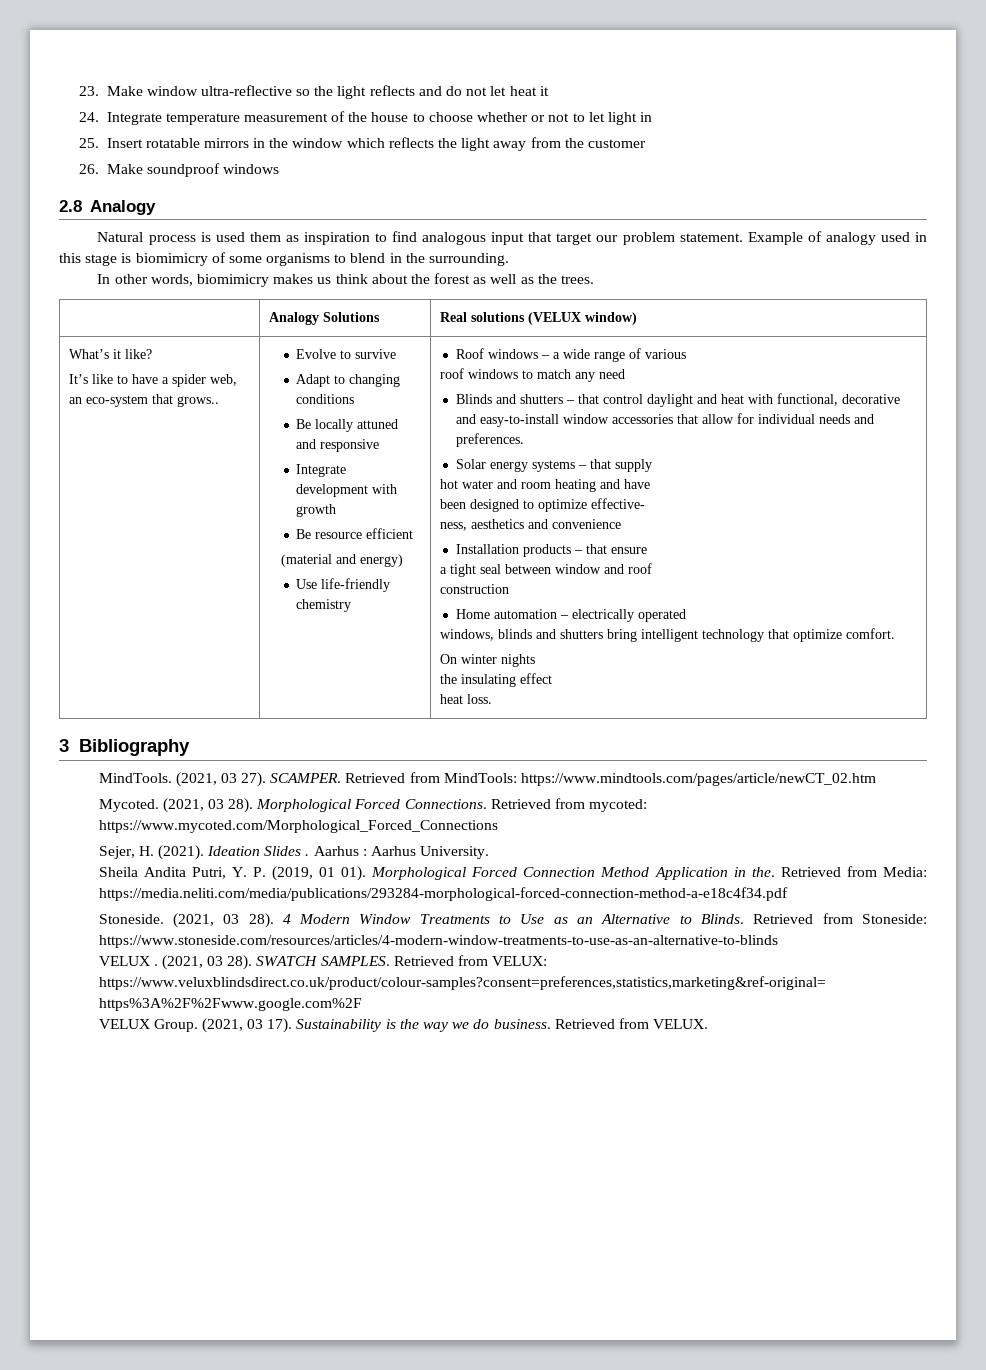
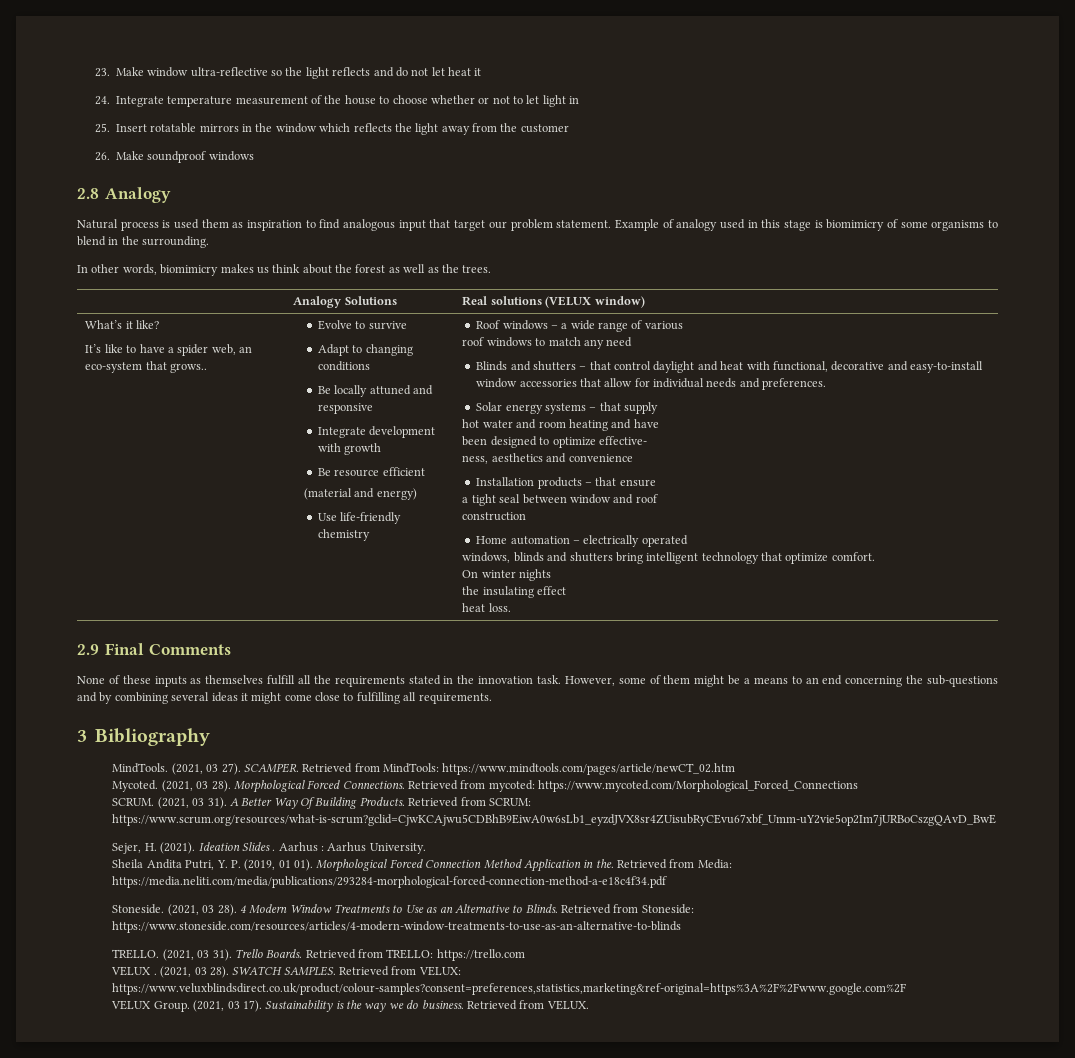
(493, 699) none -> [77,643,231,655] [77,675,999,687] [77,692,492,704] // 2.9 Final Comments // None of these inputs as themselves fulfill all the requirements stated in the innovation task. However, some of them might be a means to an end concerning the sub-questions and by combining several ideas it might come close to fulfilling all requirements.
(498, 826) none -> [112,797,531,809] [112,814,997,826] // SCRUM. (2021, 03 31). A Better Way Of Building Products. Retrieved from SCRUM: https://www.scrum.org/resources/what-is-scrum?gclid=CjwKCAjwu5CDBhB9EiwA0w6sLb1_eyzdJVX8sr4ZUisubRyCEvu67xbf_Umm-uY2vie5op2Im7jURBoCszgQAvD_BwE
(778, 941) none -> [112,949,525,961] // TRELLO. (2021, 03 31). Trello Boards. Retrieved from TRELLO: https://trello.com

